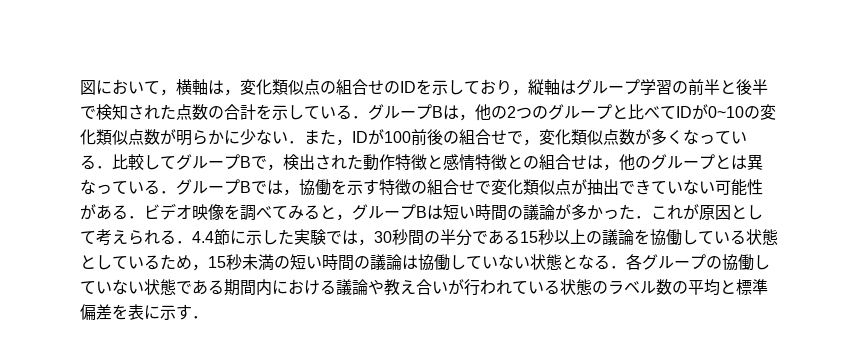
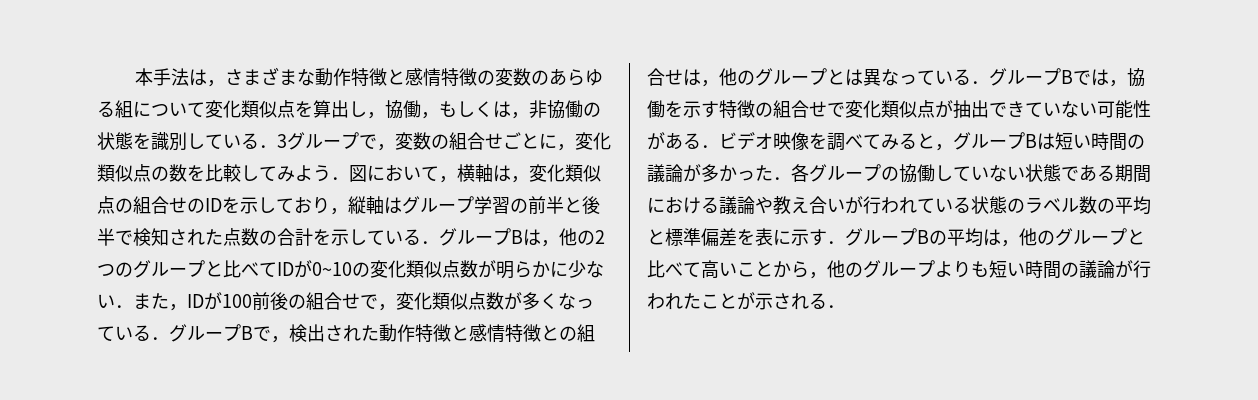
(80, 87) none -> [135,67,604,87] [97,100,601,119] [97,132,611,151] [97,164,349,182] 本手法は，さまざまな動作特徴と感情特徴の変数のあらゆる組について変化類似点を算出し，協働，もしくは，非協働の状態を識別している．3グループで，変数の組合せごとに，変化類似点の数を比較してみよう．
[112,154,176,170] 比較して -> (169, 338) none
[651,204,763,220] [80,229,778,246] [80,254,626,271] これが原因として考えられる．4.4節に示した実験では，30秒間の半分である15秒以上の議論を協働している状態としているため，15秒未満の短い時間の議論は協働していない状態となる． -> (791, 178) none
[256,279,272,296] 内 -> (1151, 174) none
(208, 317) none -> [845,228,1145,247] [647,260,1151,279] [647,292,845,310] グループBの平均は，他のグループと比べて高いことから，他のグループよりも短い時間の議論が行われたことが示される．

